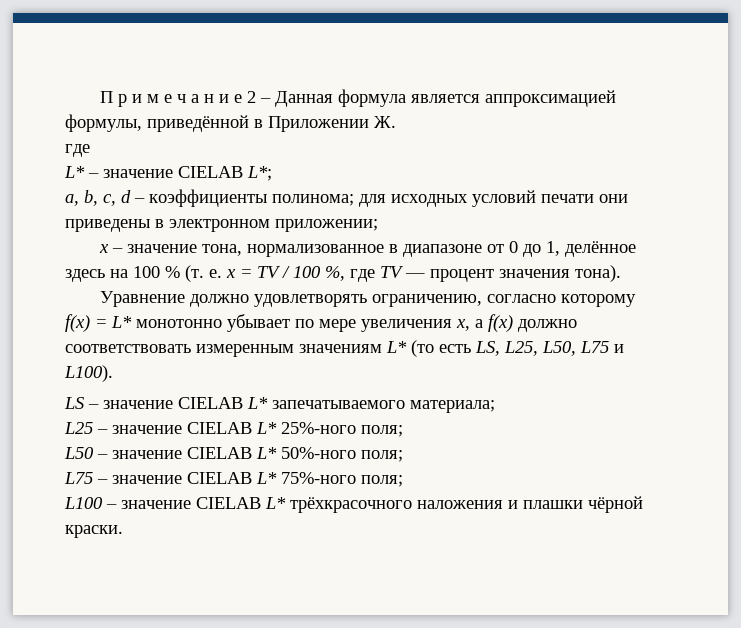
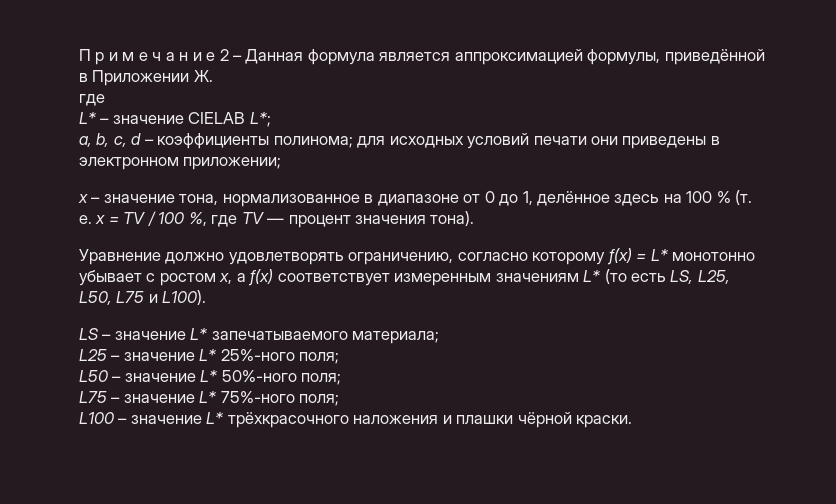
[295,319,452,332] по мере увеличения -> [146,273,216,286] с ростом
[518,319,577,332] [65,344,191,353] должно соответствовать -> [277,273,390,286] соответствует
[178,397,243,409] CIELAB -> (186, 335) none
[187,422,252,434] CIELAB -> (195, 356) none
[187,447,252,459] CIELAB -> (196, 377) none
[187,472,252,484] CIELAB -> (195, 398) none
[196,497,261,509] CIELAB -> (202, 419) none

